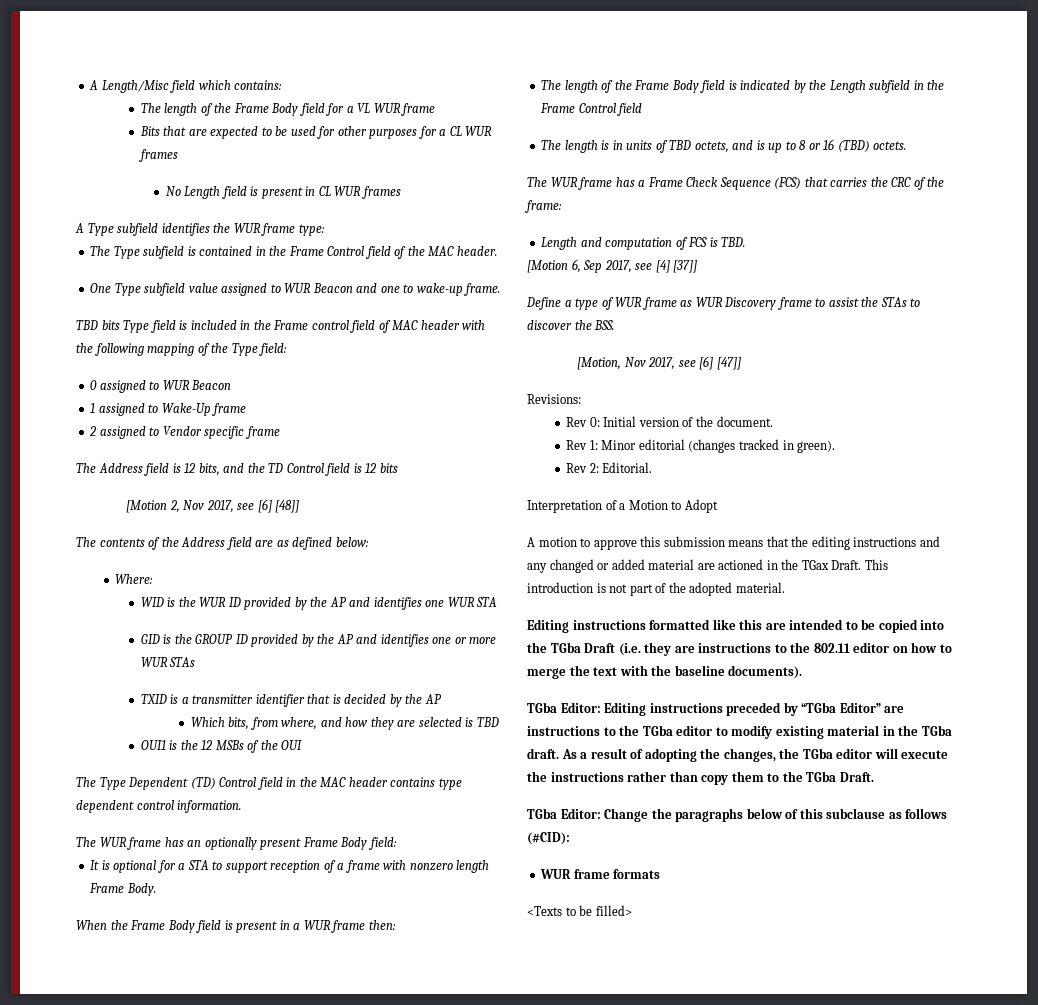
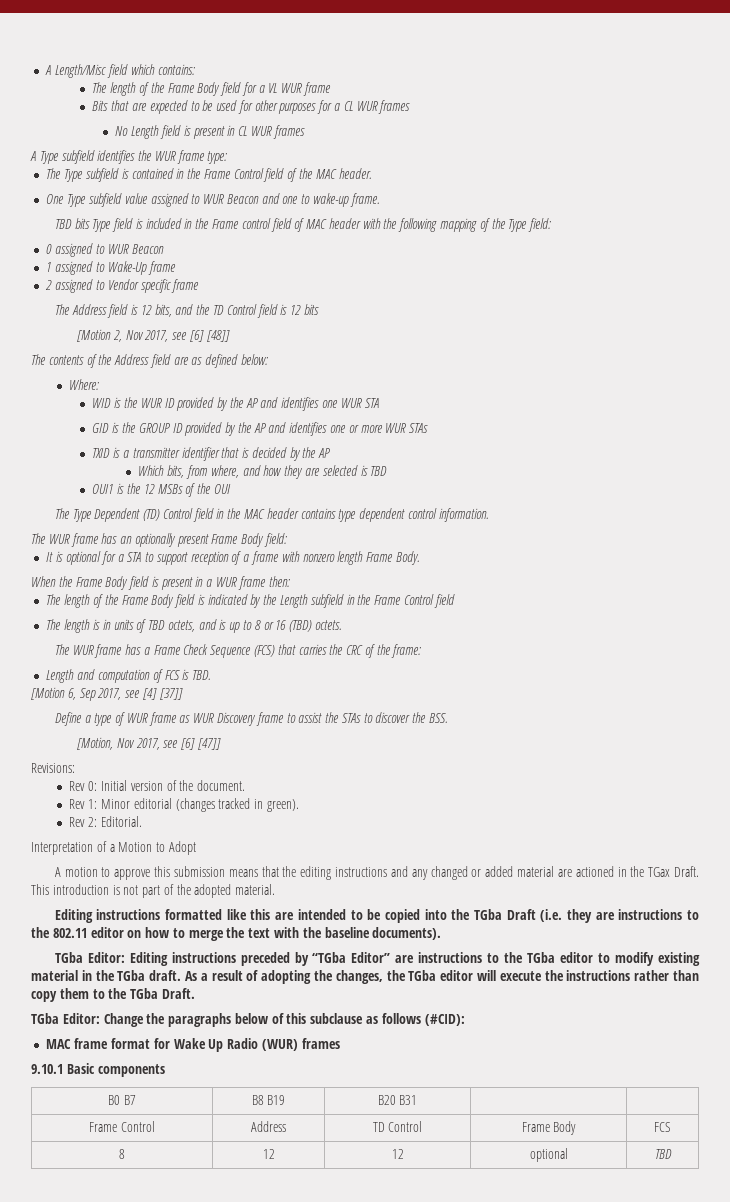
[540,869,661,879] [527,905,632,916] WUR frame formats // <Texts to be filled> -> [46,1038,340,1052] [31,1063,165,1077] [108,1095,136,1105] [251,1095,286,1105] [377,1095,418,1105] [89,1121,155,1132] [251,1121,286,1132] [372,1121,423,1132] [521,1121,577,1135] [654,1122,671,1132] [119,1149,125,1159] [262,1149,275,1159] [391,1149,404,1159] [529,1148,568,1162] [654,1149,672,1159] MAC frame format for Wake Up Radio (WUR) frames // 9.10.1 Basic components // B0 B7 | B8 B19 | B20 B31 | | // Frame Control | Address | TD Control | Frame Body | FCS // 8 | 12 | 12 | optional | TBD

